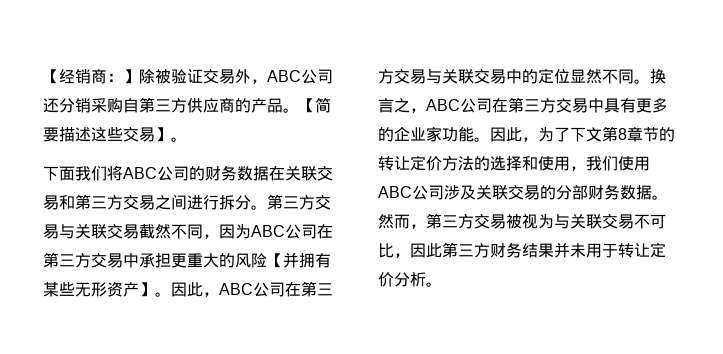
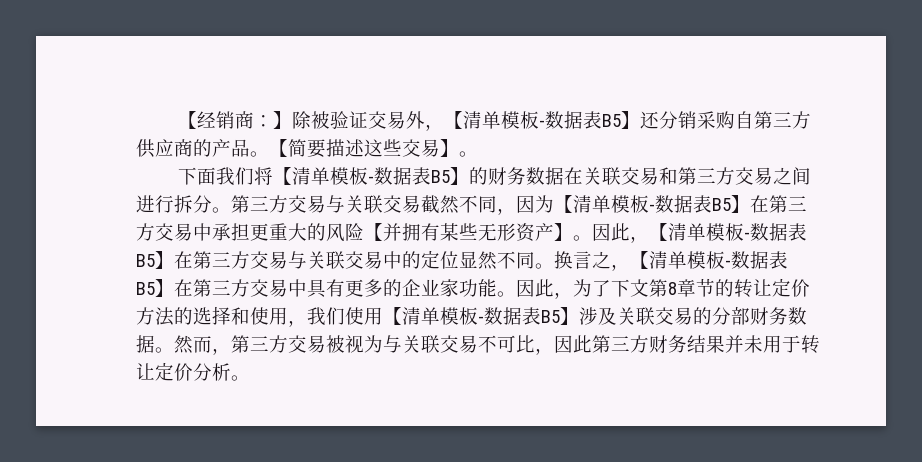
[267,69,333,84] ABC公司 -> [443,111,640,129] 【清单模板-数据表B5】
[123,166,189,181] ABC公司 -> [272,167,469,185] 【清单模板-数据表B5】
[251,224,317,239] ABC公司 -> [554,195,750,213] 【清单模板-数据表B5】
[219,282,285,297] ABC公司 -> [649,223,807,241] [136,251,174,269] 【清单模板-数据表B5】
[426,98,492,113] ABC公司 -> [630,251,788,269] [136,279,174,297] 【清单模板-数据表B5】
[378,185,444,200] ABC公司 -> [383,307,579,325] 【清单模板-数据表B5】

